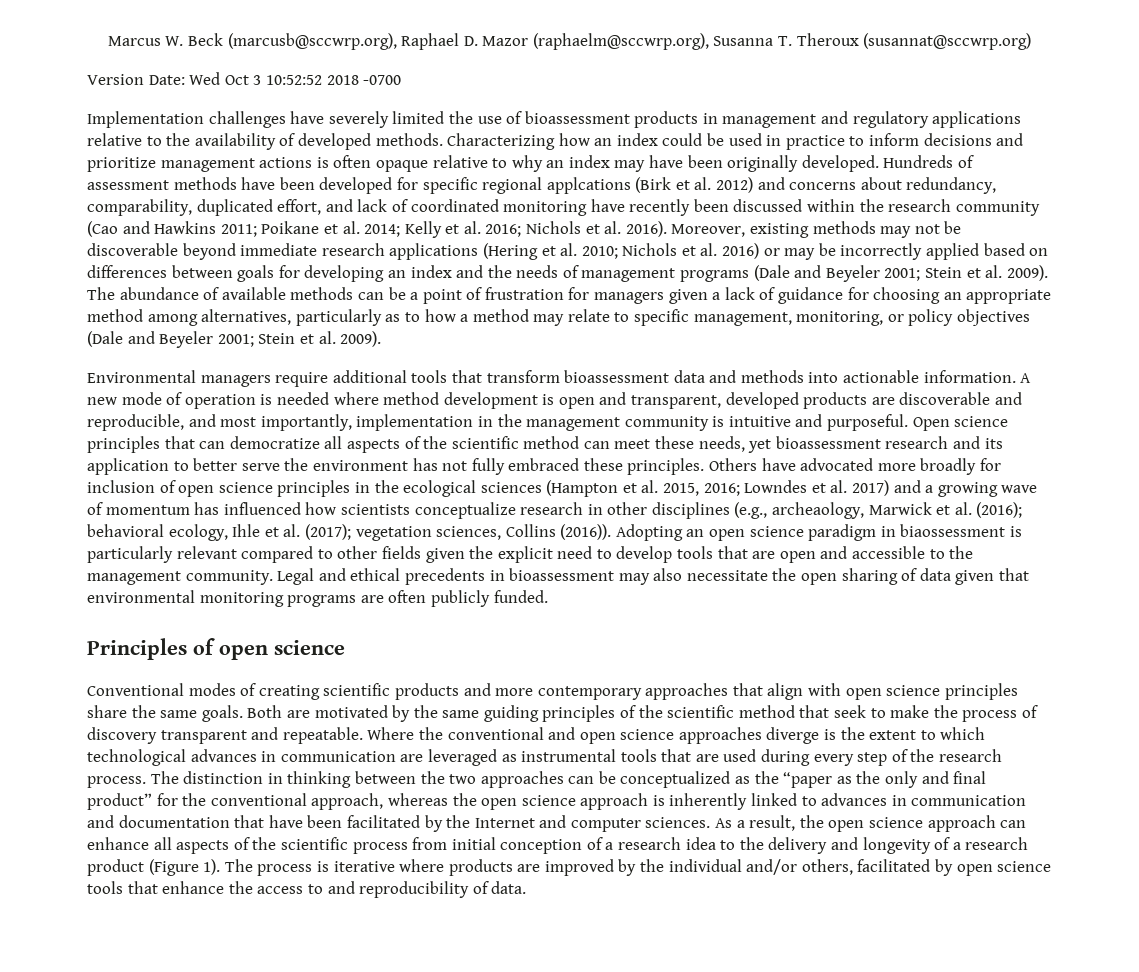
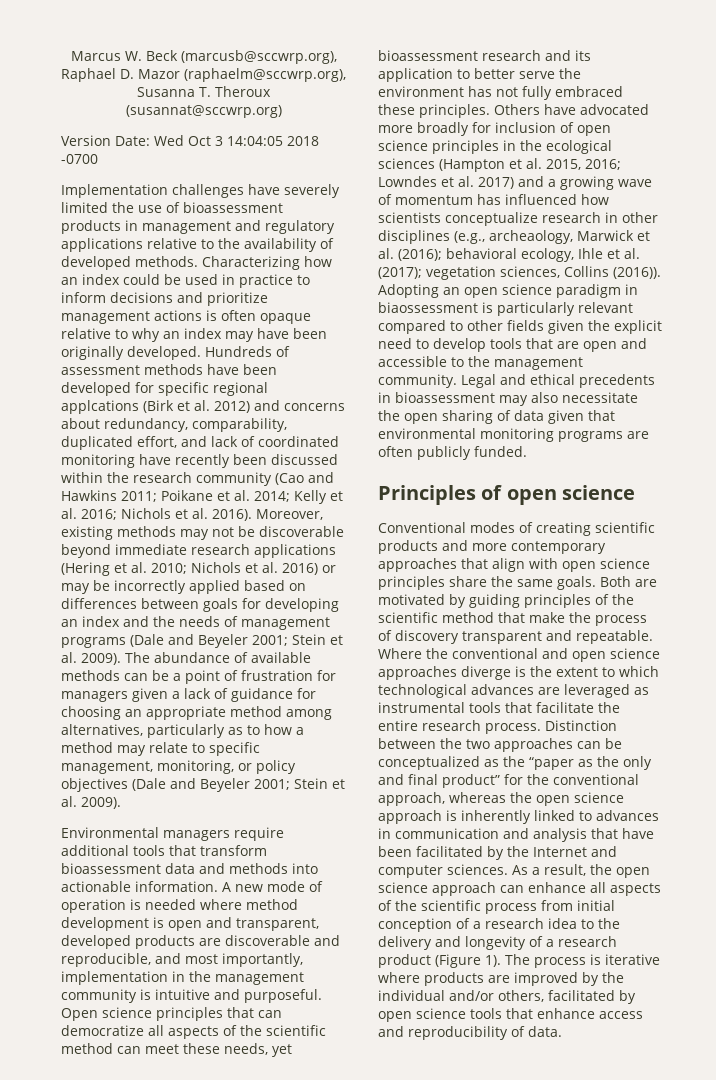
[265,75,322,85] 10:52:52 -> [227,136,283,146] 14:04:05
[413,705,480,718] the same -> (466, 601) none
[834,705,886,718] seek to -> (525, 617) none
[261,751,396,762] in communication -> (534, 689) none
[695,749,1003,766] [87,771,352,788] are used during every step of the research process. The distinction in thinking -> [536,702,620,713] [378,720,617,734] facilitate the entire research process. Distinction
[118,815,230,828] documentation -> [533,828,587,842] analysis
[228,881,323,894] the access to -> [599,1011,643,1019] access

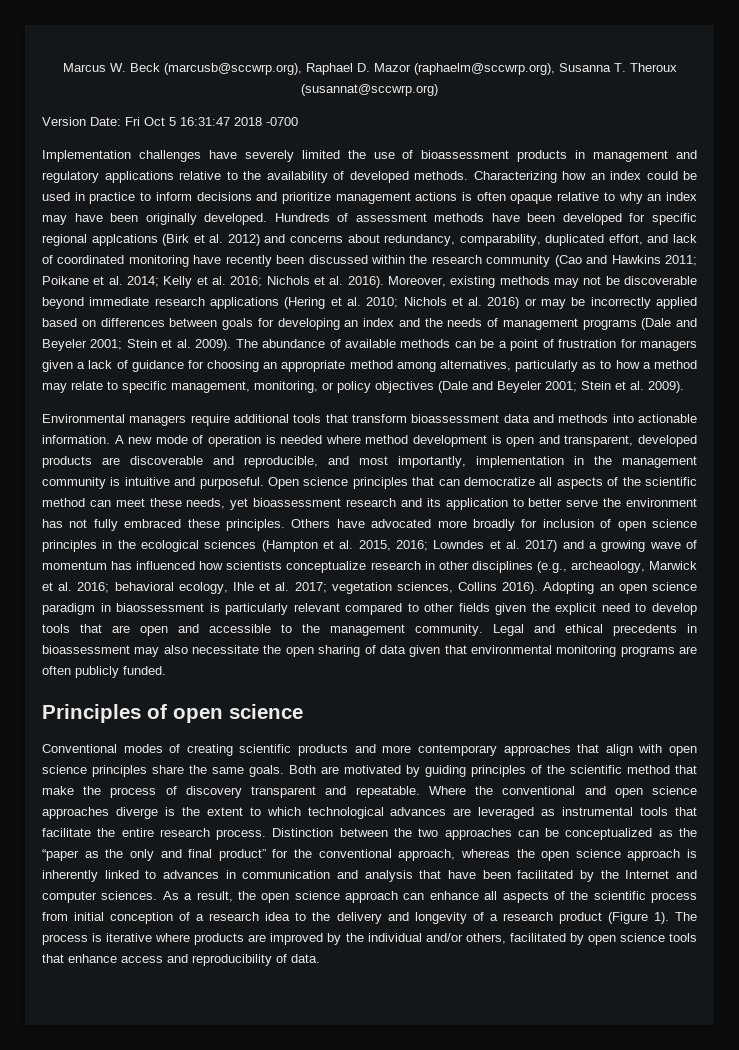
[154,135,283,146] Wed Oct 3 14:04:05 -> [125,117,230,126] Fri Oct 5 16:31:47
[398,249,442,261] (2016); -> [77,582,110,593] 2016;
[378,267,422,279] (2017); -> [294,582,327,593] 2017;
[613,267,661,279] (2016)). -> [502,582,539,594] 2016).

